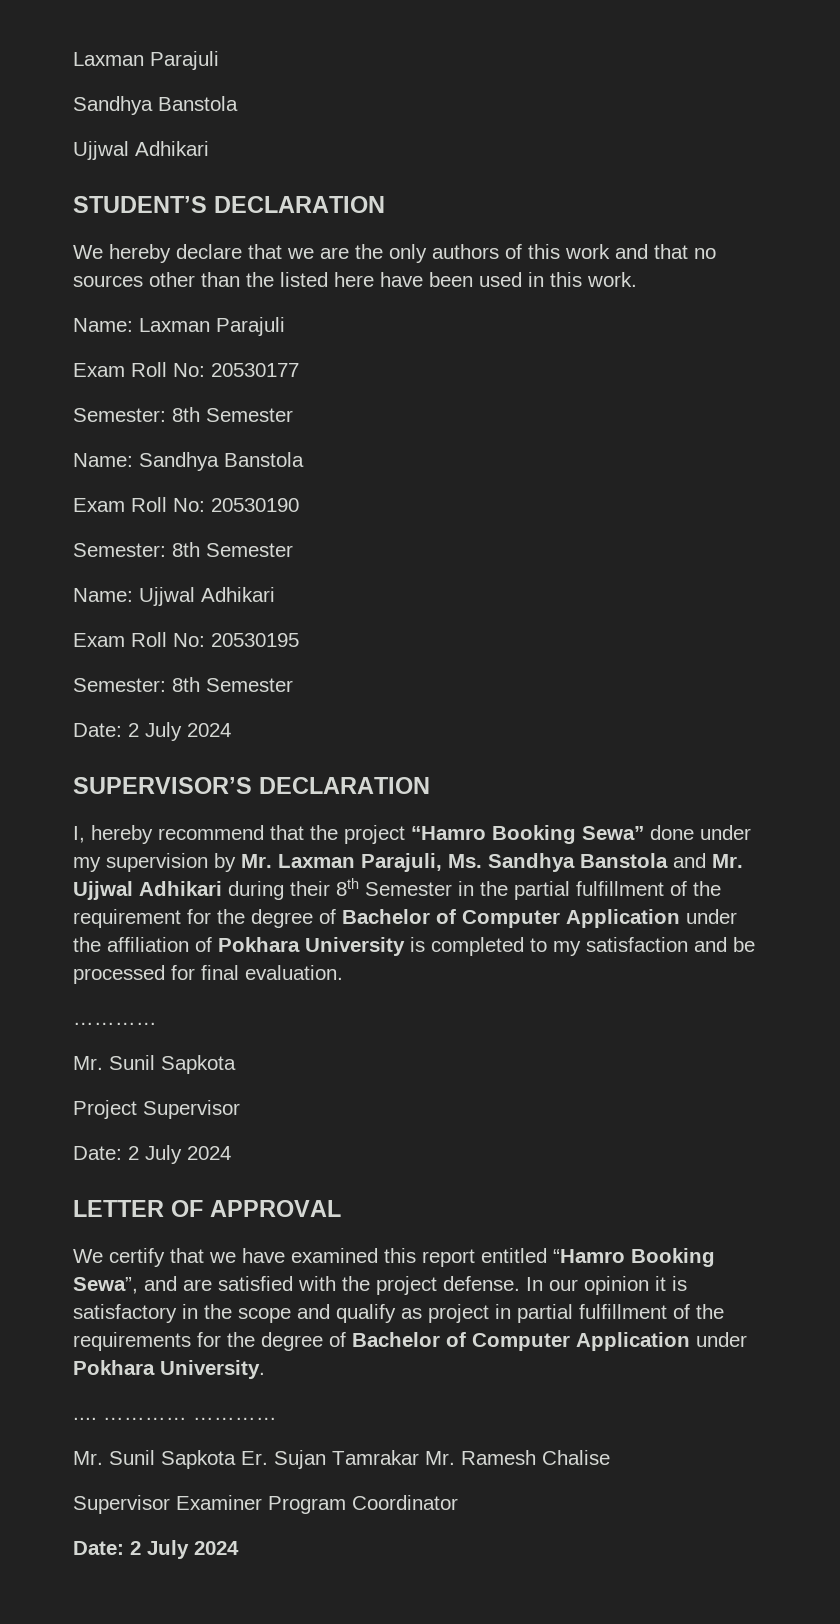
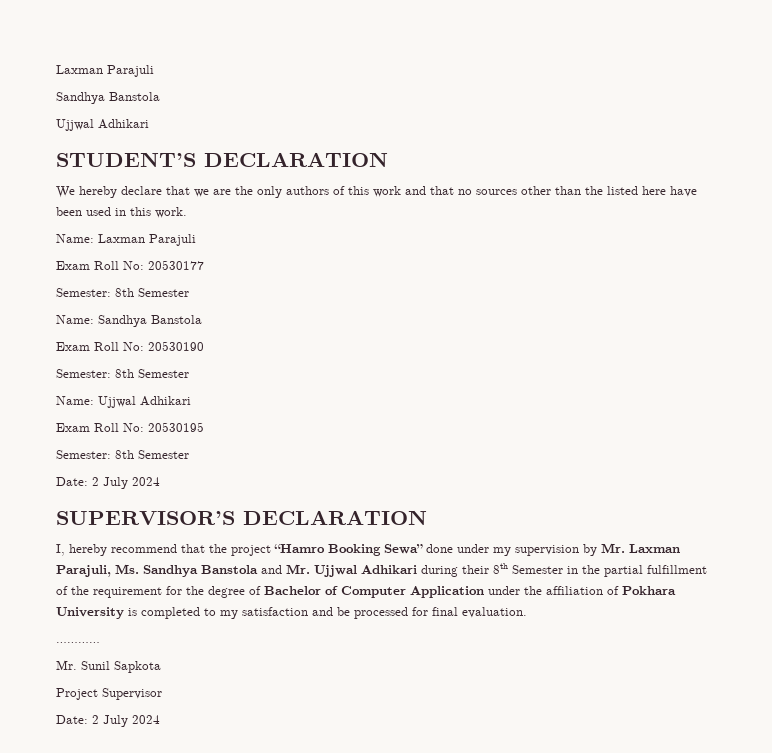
[73,1200,341,1217] [73,1248,715,1267] [73,1276,687,1295] [73,1304,724,1323] [73,1332,747,1351] [73,1360,265,1379] [73,1417,277,1420] [73,1450,610,1469] [73,1495,458,1514] [73,1540,239,1559] // LETTER OF APPROVAL // We certify that we have examined this report entitled “Hamro Booking Sewa”, and are satisfied with the project defense. In our opinion it is satisfactory in the scope and qualify as project in partial fulfillment of the requirements for the degree of Bachelor of Computer Application under Pokhara University. // .... ………… ………… // Mr. Sunil Sapkota Er. Sujan Tamrakar Mr. Ramesh Chalise // Supervisor Examiner Program Coordinator // Date: 2 July 2024 -> (160, 719) none

